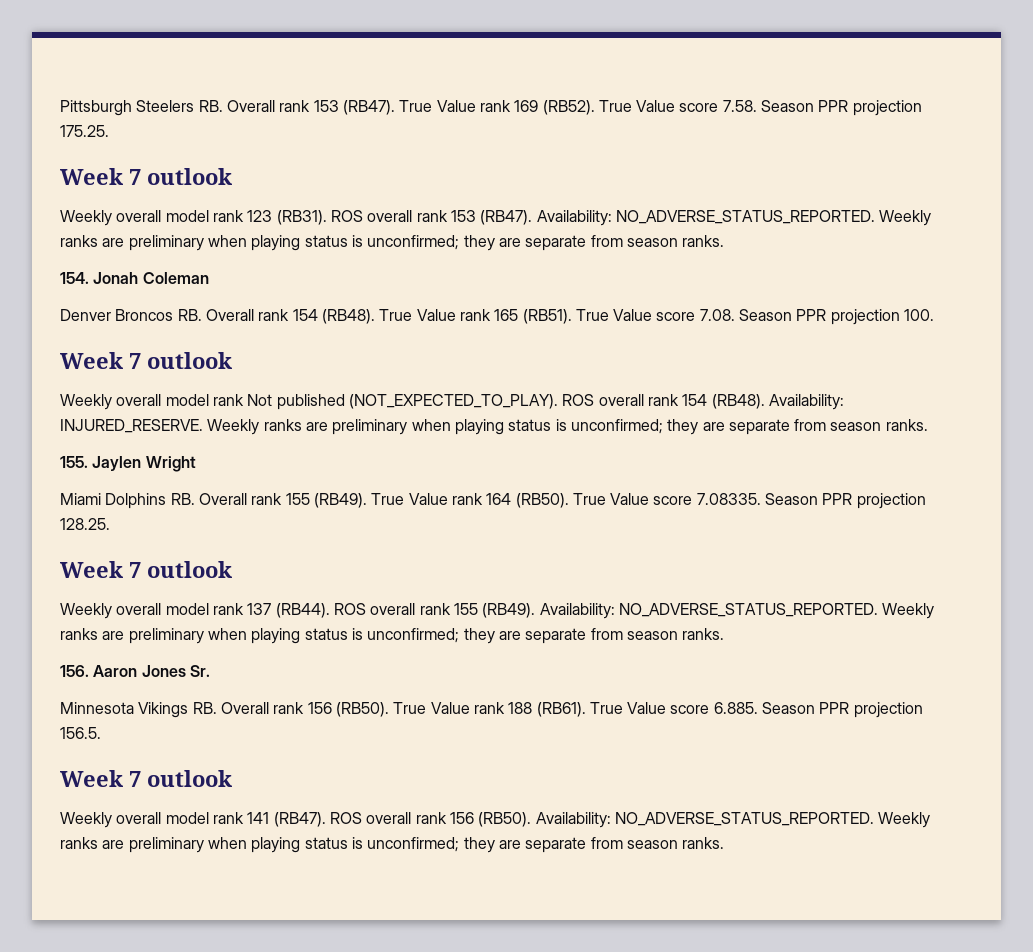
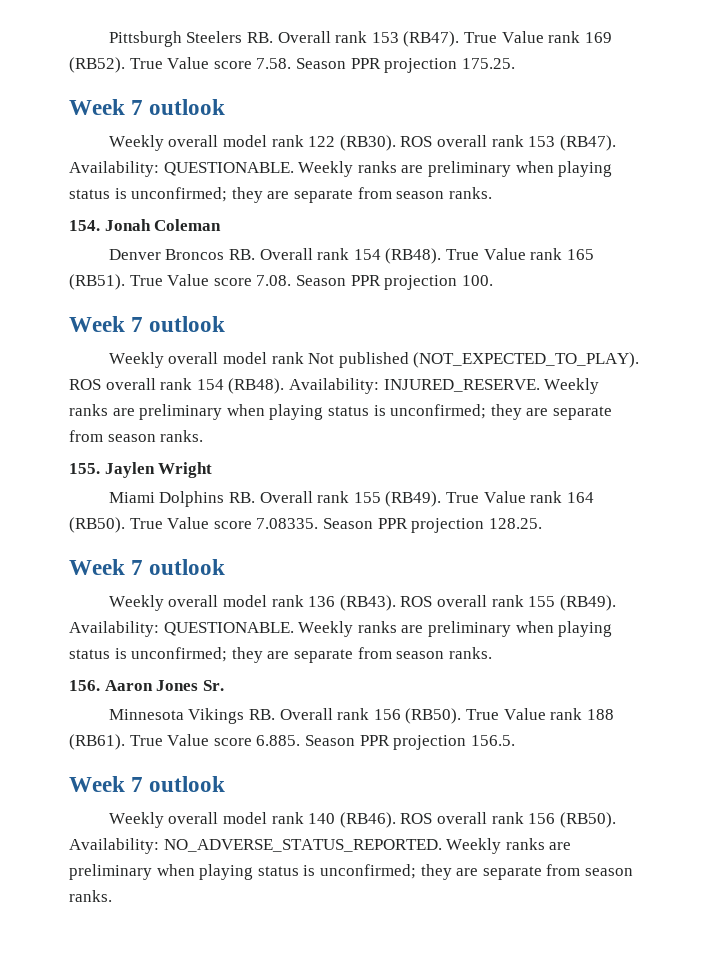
[247,210,327,225] 123 (RB31). -> [308,135,396,151] 122 (RB30).
[615,210,875,224] NO_ADVERSE_STATUS_REPORTED. -> [163,162,294,176] QUESTIONABLE.
[247,603,330,618] 137 (RB44). -> [308,595,396,611] 136 (RB43).
[618,603,878,617] NO_ADVERSE_STATUS_REPORTED. -> [163,622,294,636] QUESTIONABLE.
[247,812,326,827] 141 (RB47). -> [308,812,396,828] 140 (RB46).

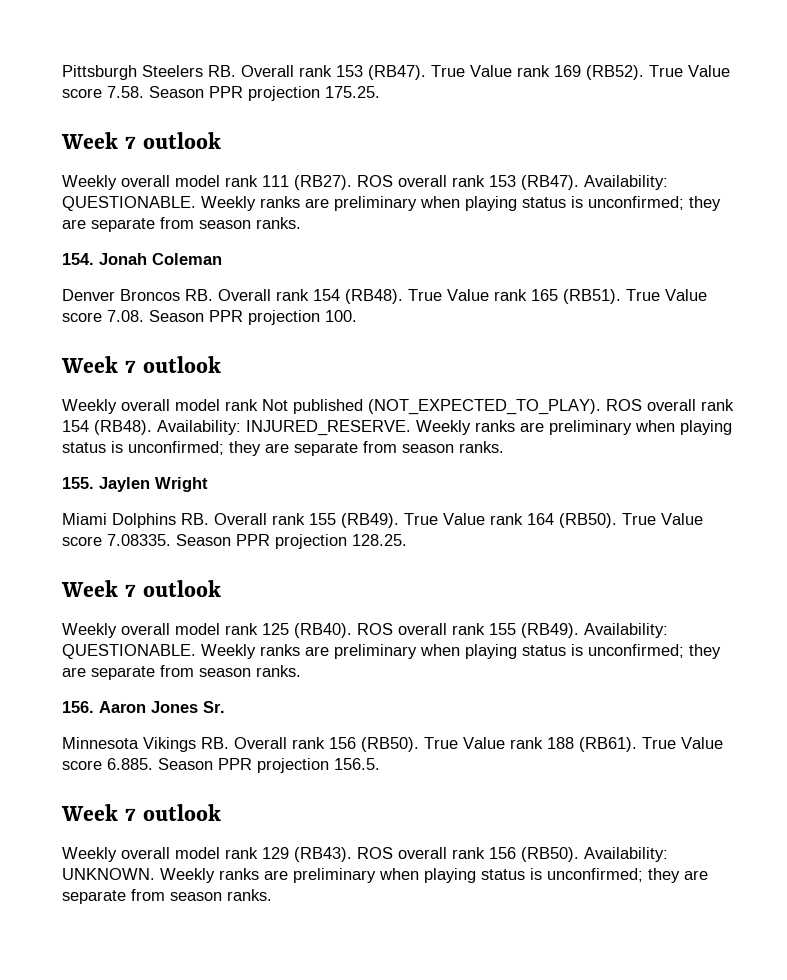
[308,135,396,151] 122 (RB30). -> [262,175,352,190] 111 (RB27).
[308,595,396,611] 136 (RB43). -> [262,623,352,638] 125 (RB40).
[308,812,396,828] 140 (RB46). -> [262,847,352,862] 129 (RB43).
[163,839,442,852] NO_ADVERSE_STATUS_REPORTED. -> [62,868,155,880] UNKNOWN.

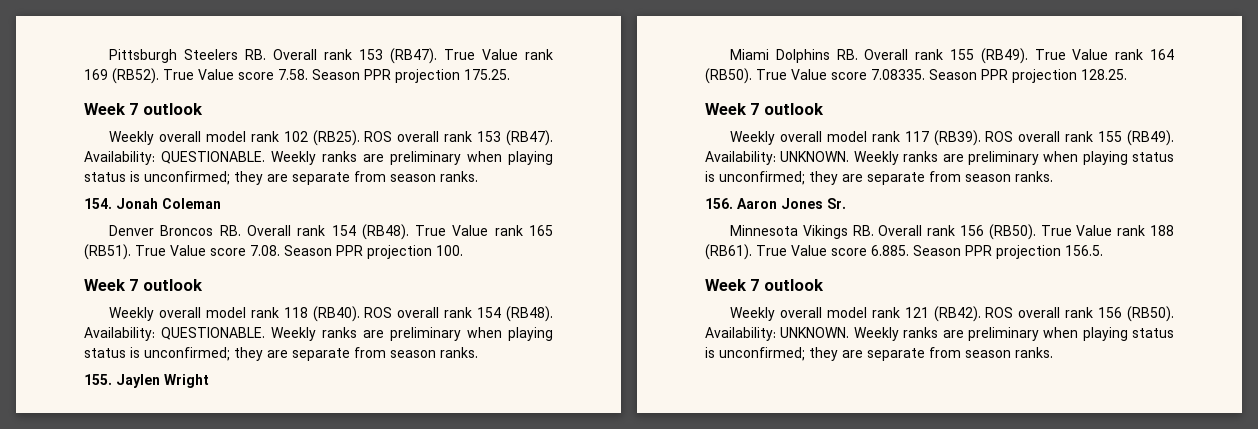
[262,175,352,190] 111 (RB27). -> [283,130,360,146] 102 (RB25).
[262,399,601,415] Not published (NOT_EXPECTED_TO_PLAY). -> [283,306,360,322] 118 (RB40).
[246,420,411,436] INJURED_RESERVE. -> [161,327,265,340] QUESTIONABLE.
[262,623,352,638] 125 (RB40). -> [904,130,981,146] 117 (RB39).
[62,644,196,659] QUESTIONABLE. -> [780,151,850,162] UNKNOWN.
[262,847,352,862] 129 (RB43). -> [904,306,981,322] 121 (RB42).

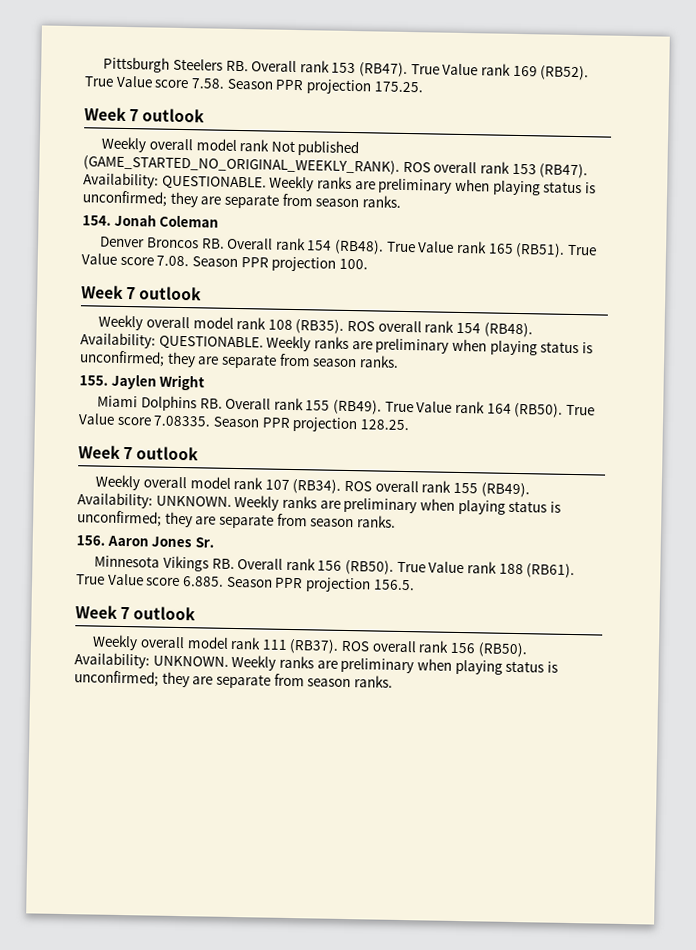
[283,130,360,146] 102 (RB25). -> [270,140,360,157] [83,155,400,175] Not published (GAME_STARTED_NO_ORIGINAL_WEEKLY_RANK).
[283,306,360,322] 118 (RB40). -> [267,319,345,334] 108 (RB35).
[904,130,981,146] 117 (RB39). -> [264,479,342,494] 107 (RB34).
[904,306,981,322] 121 (RB42). -> [261,638,340,654] 111 (RB37).

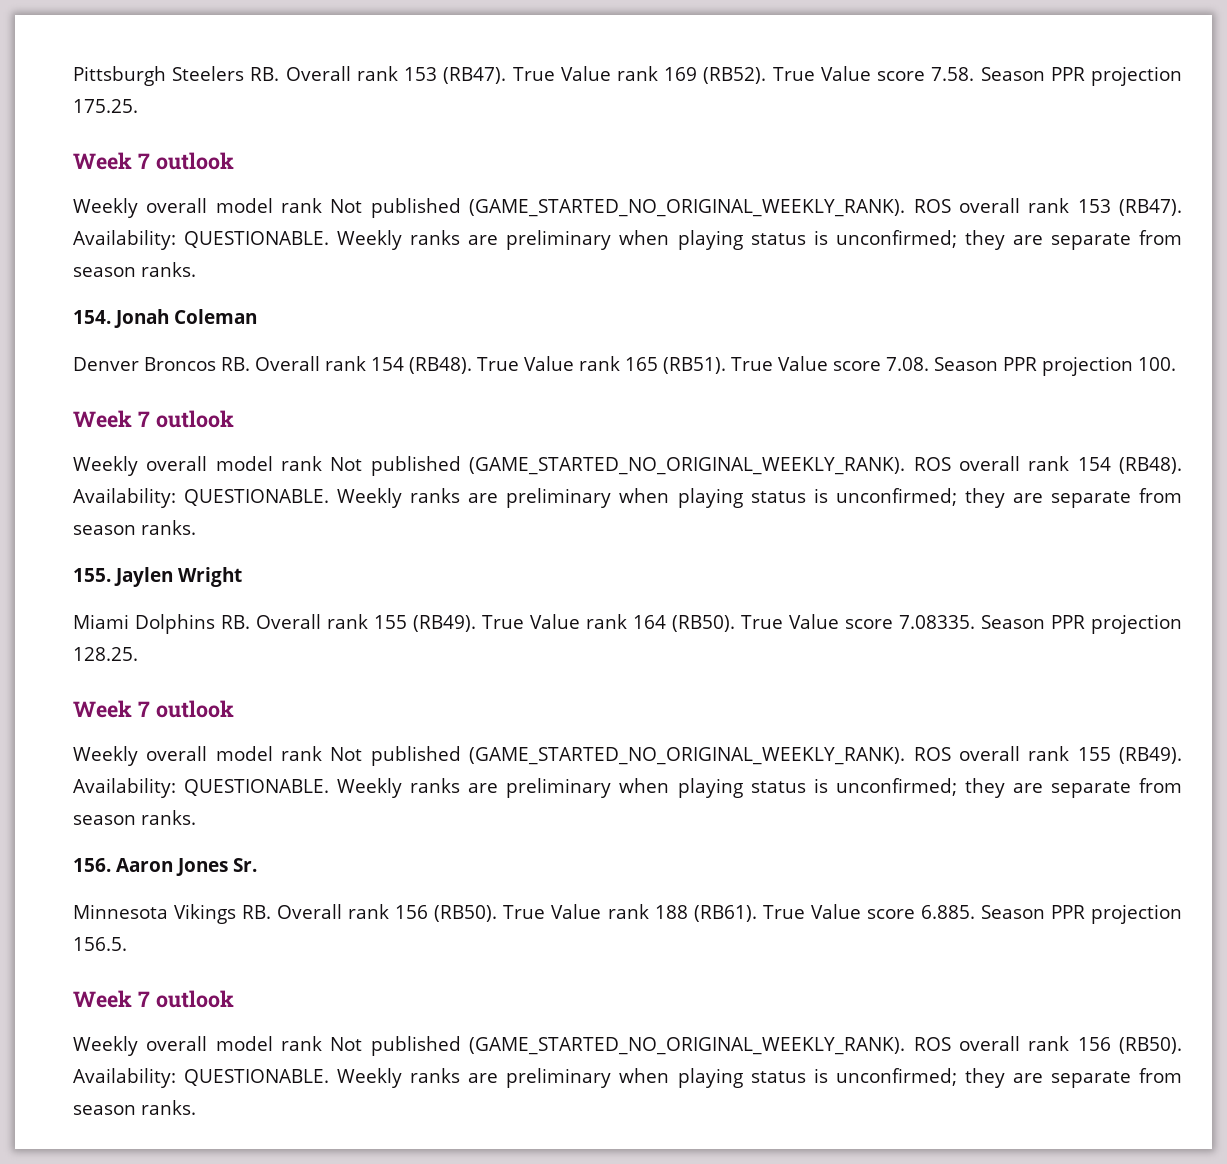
[267,319,345,334] 108 (RB35). -> [330,456,906,476] Not published (GAME_STARTED_NO_ORIGINAL_WEEKLY_RANK).
[264,479,342,494] 107 (RB34). -> [330,746,906,766] Not published (GAME_STARTED_NO_ORIGINAL_WEEKLY_RANK).
[155,495,232,507] UNKNOWN. -> [184,779,330,796] QUESTIONABLE.
[261,638,340,654] 111 (RB37). -> [330,1036,906,1056] Not published (GAME_STARTED_NO_ORIGINAL_WEEKLY_RANK).
[152,655,229,667] UNKNOWN. -> [184,1069,330,1086] QUESTIONABLE.

